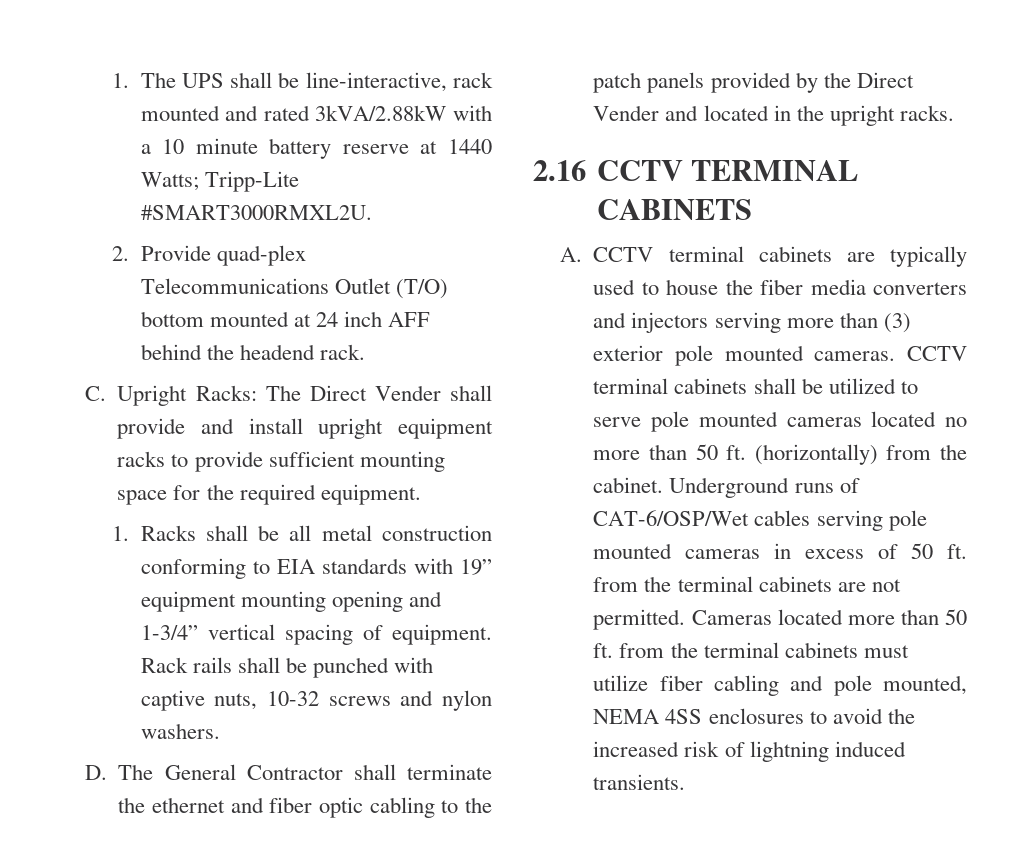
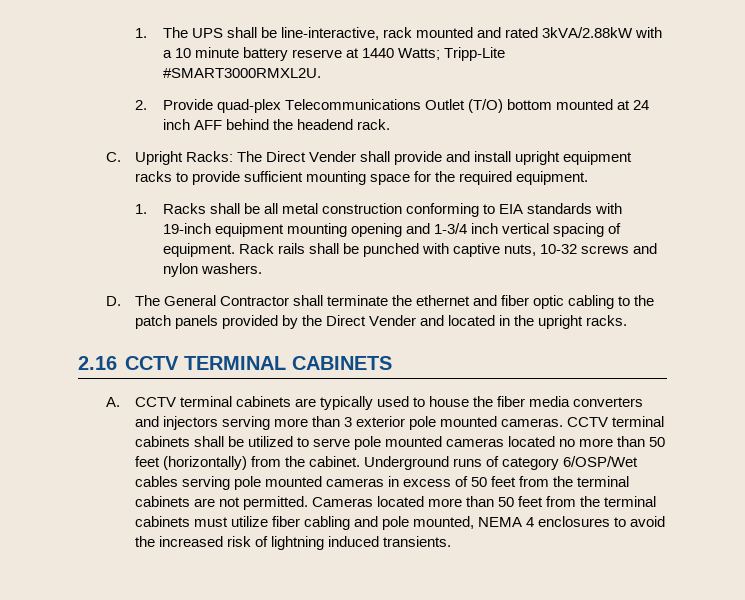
[459,559,492,575] 19” -> [162,223,211,234] 19-inch
[140,625,198,640] 1-3/4” -> [434,223,499,234] 1-3/4 inch
[883,313,911,333] (3) -> [343,417,352,427] 3
[726,445,747,460] ft. -> [134,456,160,467] feet
[593,510,750,526] CAT-6/OSP/Wet -> [501,456,639,470] category 6/OSP/Wet
[947,544,967,559] ft. -> [491,476,517,487] feet
[593,643,614,658] ft. -> [518,496,544,507] feet
[665,709,703,724] 4SS -> [526,517,535,527] 4

